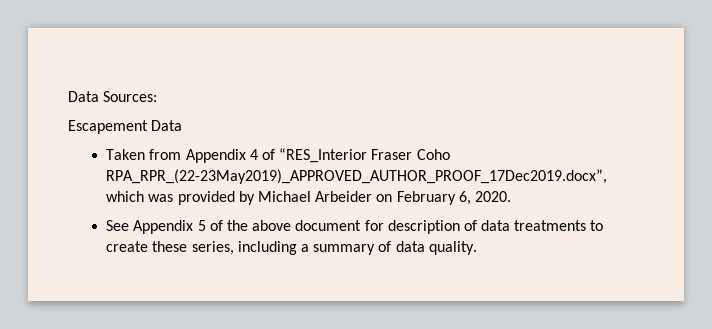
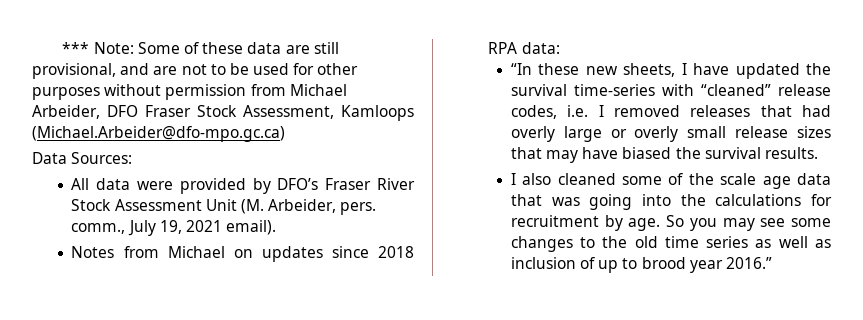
[68,91,158,102] [68,120,183,134] [106,148,450,163] [106,169,608,184] [106,191,511,205] [106,220,604,234] [106,241,477,255] Data Sources: // Escapement Data // Taken from Appendix 4 of “RES_Interior Fraser Coho RPA_RPR_(22-23May2019)_APPROVED_AUTHOR_PROOF_17Dec2019.docx”, which was provided by Michael Arbeider on February 6, 2020. // See Appendix 5 of the above document for description of data treatments to create these series, including a summary of data quality. -> [62,42,339,54] [32,63,359,79] [32,84,347,100] [32,105,414,121] [32,126,285,142] [32,152,133,164] [71,178,415,194] [71,199,377,215] [71,220,277,236] [71,246,414,262] [488,42,560,54] [510,63,831,79] [510,84,831,96] [510,105,831,119] [510,126,831,142] [510,147,818,163] [510,173,831,189] [510,194,832,210] [510,215,831,231] [510,236,831,252] [510,257,772,273] *** Note: Some of these data are still provisional, and are not to be used for other purposes without permission from Michael Arbeider, DFO Fraser Stock Assessment, Kamloops (Michael.Arbeider@dfo-mpo.gc.ca) // Data Sources: // All data were provided by DFO’s Fraser River Stock Assessment Unit (M. Arbeider, pers. comm., July 19, 2021 email). // Notes from Michael on updates since 2018 RPA data: // “In these new sheets, I have updated the survival time-series with “cleaned” release codes, i.e. I removed releases that had overly large or overly small release sizes that may have biased the survival results. // I also cleaned some of the scale age data that was going into the calculations for recruitment by age. So you may see some changes to the old time series as well as inclusion of up to brood year 2016.”

